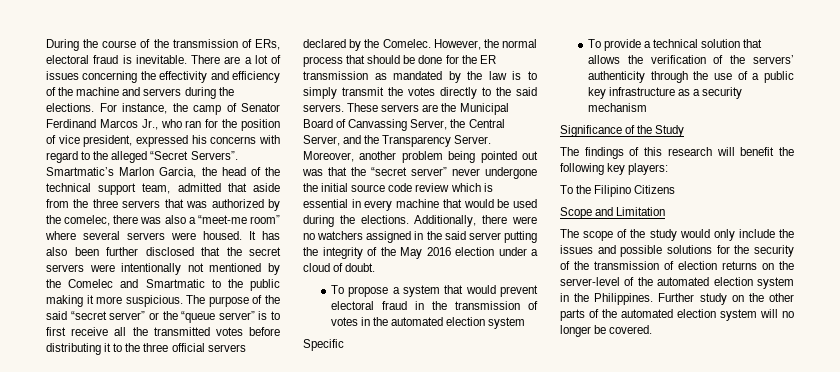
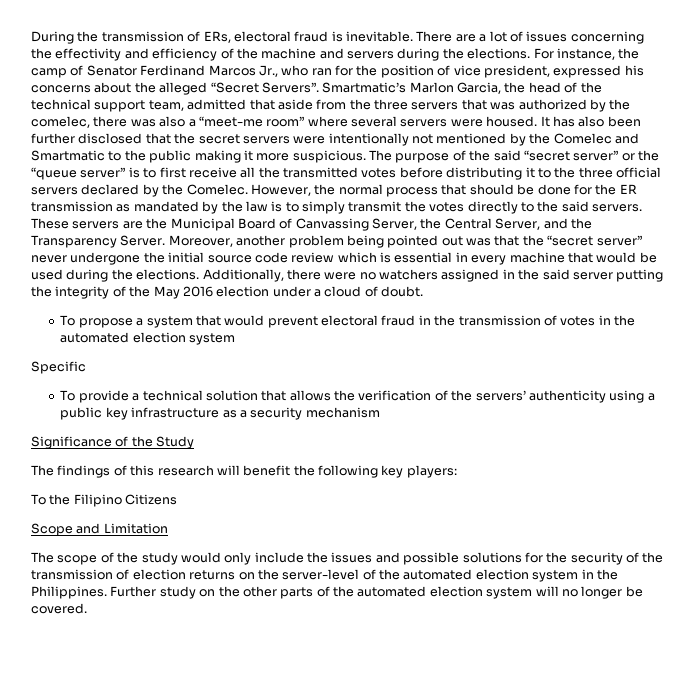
[102,39,169,48] course of the -> (99, 36) none
[259,135,280,144] [46,151,91,163] with regard to -> [94,82,132,93] about
[650,71,748,83] through the use of -> [609,390,645,403] using

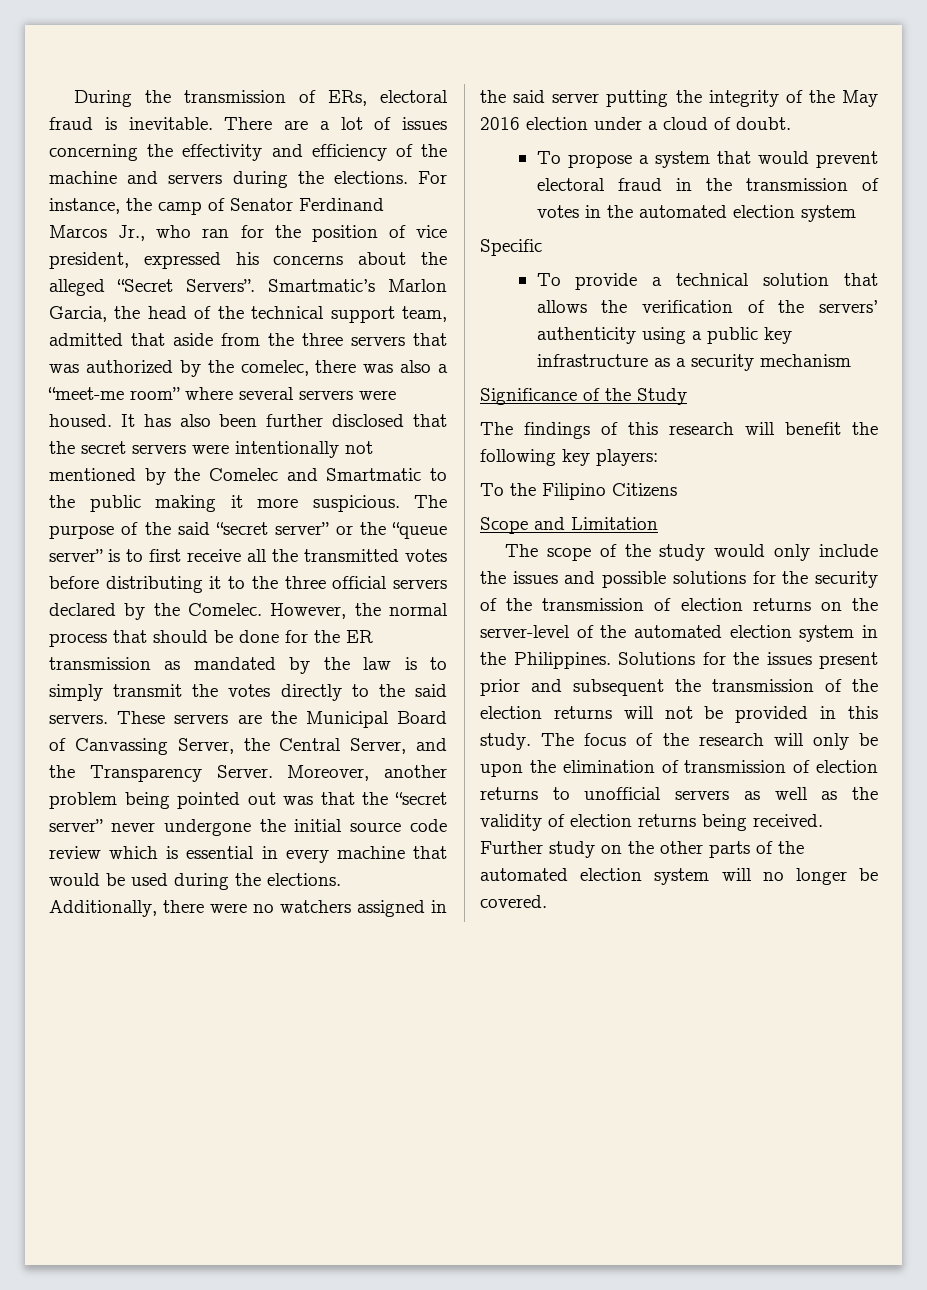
(107, 592) none -> [618,652,878,669] [480,679,878,696] [480,706,878,723] [480,733,878,750] [480,760,878,777] [480,787,878,800] [480,814,823,831] Solutions for the issues present prior and subsequent the transmission of the election returns will not be provided in this study. The focus of the research will only be upon the elimination of transmission of election returns to unofficial servers as well as the validity of election returns being received.

